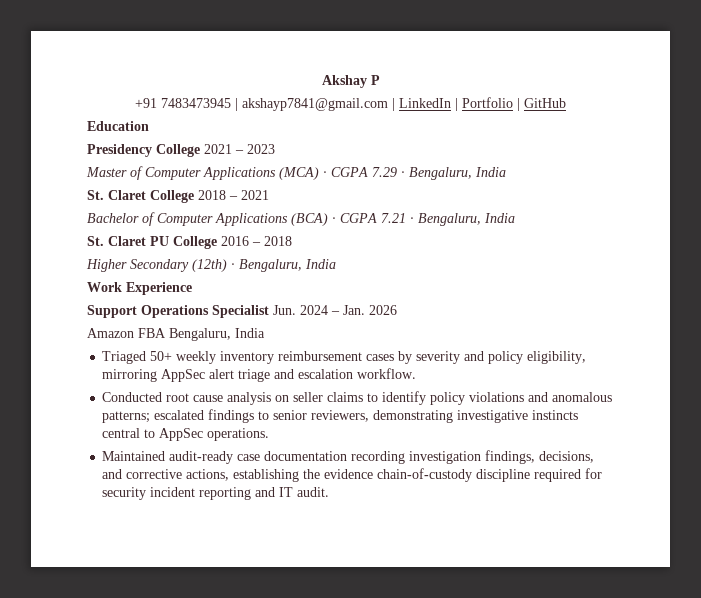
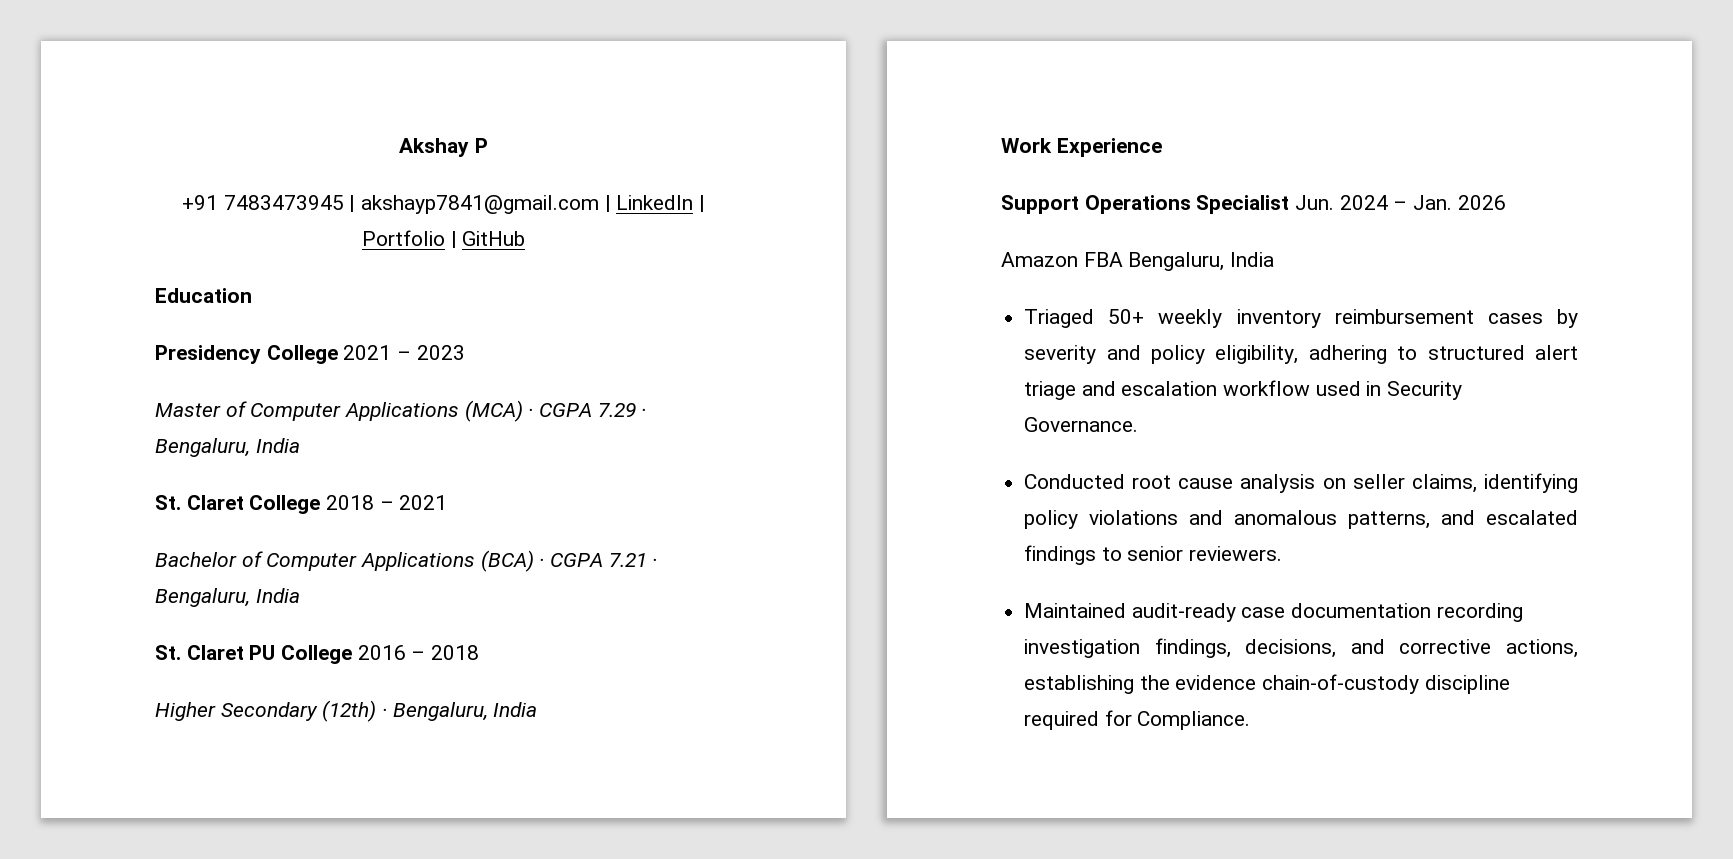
[102,369,206,382] mirroring AppSec -> [1308,345,1525,364] adhering to structured
[357,368,417,379] workflow. -> [1223,380,1463,400] [1024,417,1139,432] workflow used in Security Governance.
[327,391,427,405] claims to identify -> [1411,473,1578,493] claims, identifying
[102,411,151,423] patterns; -> [1348,510,1476,529] patterns, and
[311,410,579,423] [102,428,270,441] reviewers, demonstrating investigative instincts central to AppSec operations. -> [1189,546,1283,561] reviewers.
[102,487,330,500] security incident reporting and IT audit. -> [1137,711,1251,730] Compliance.

